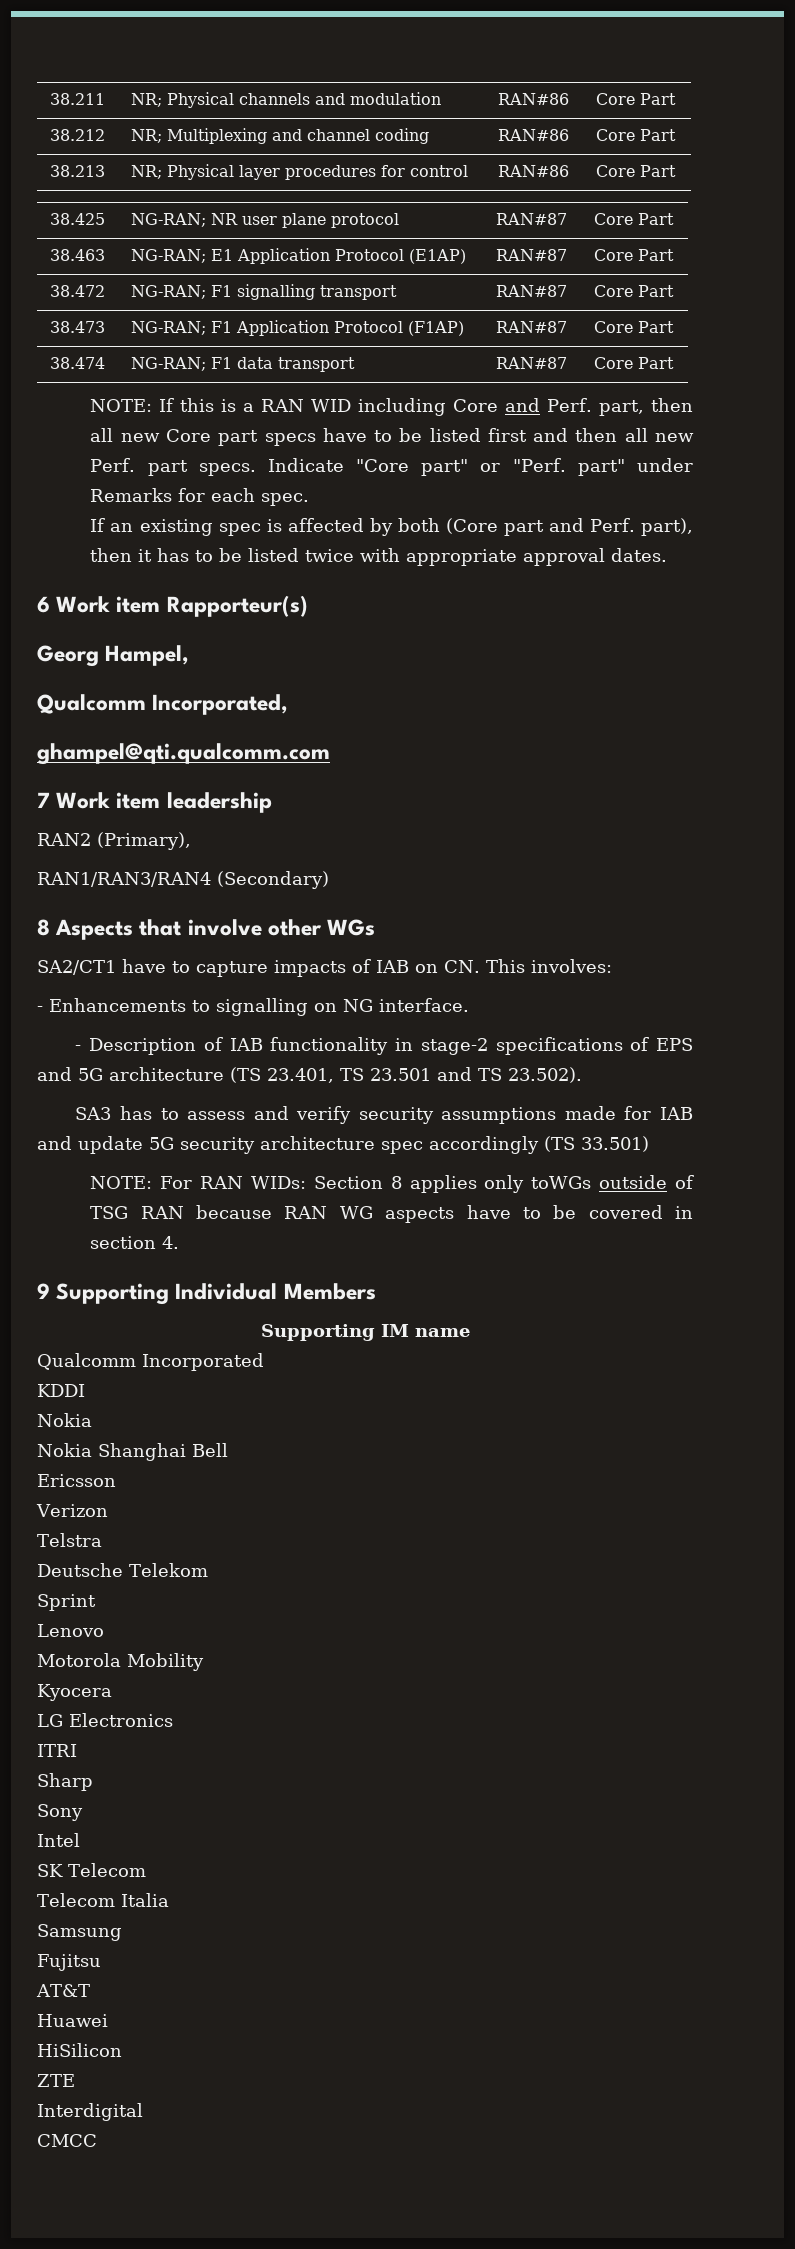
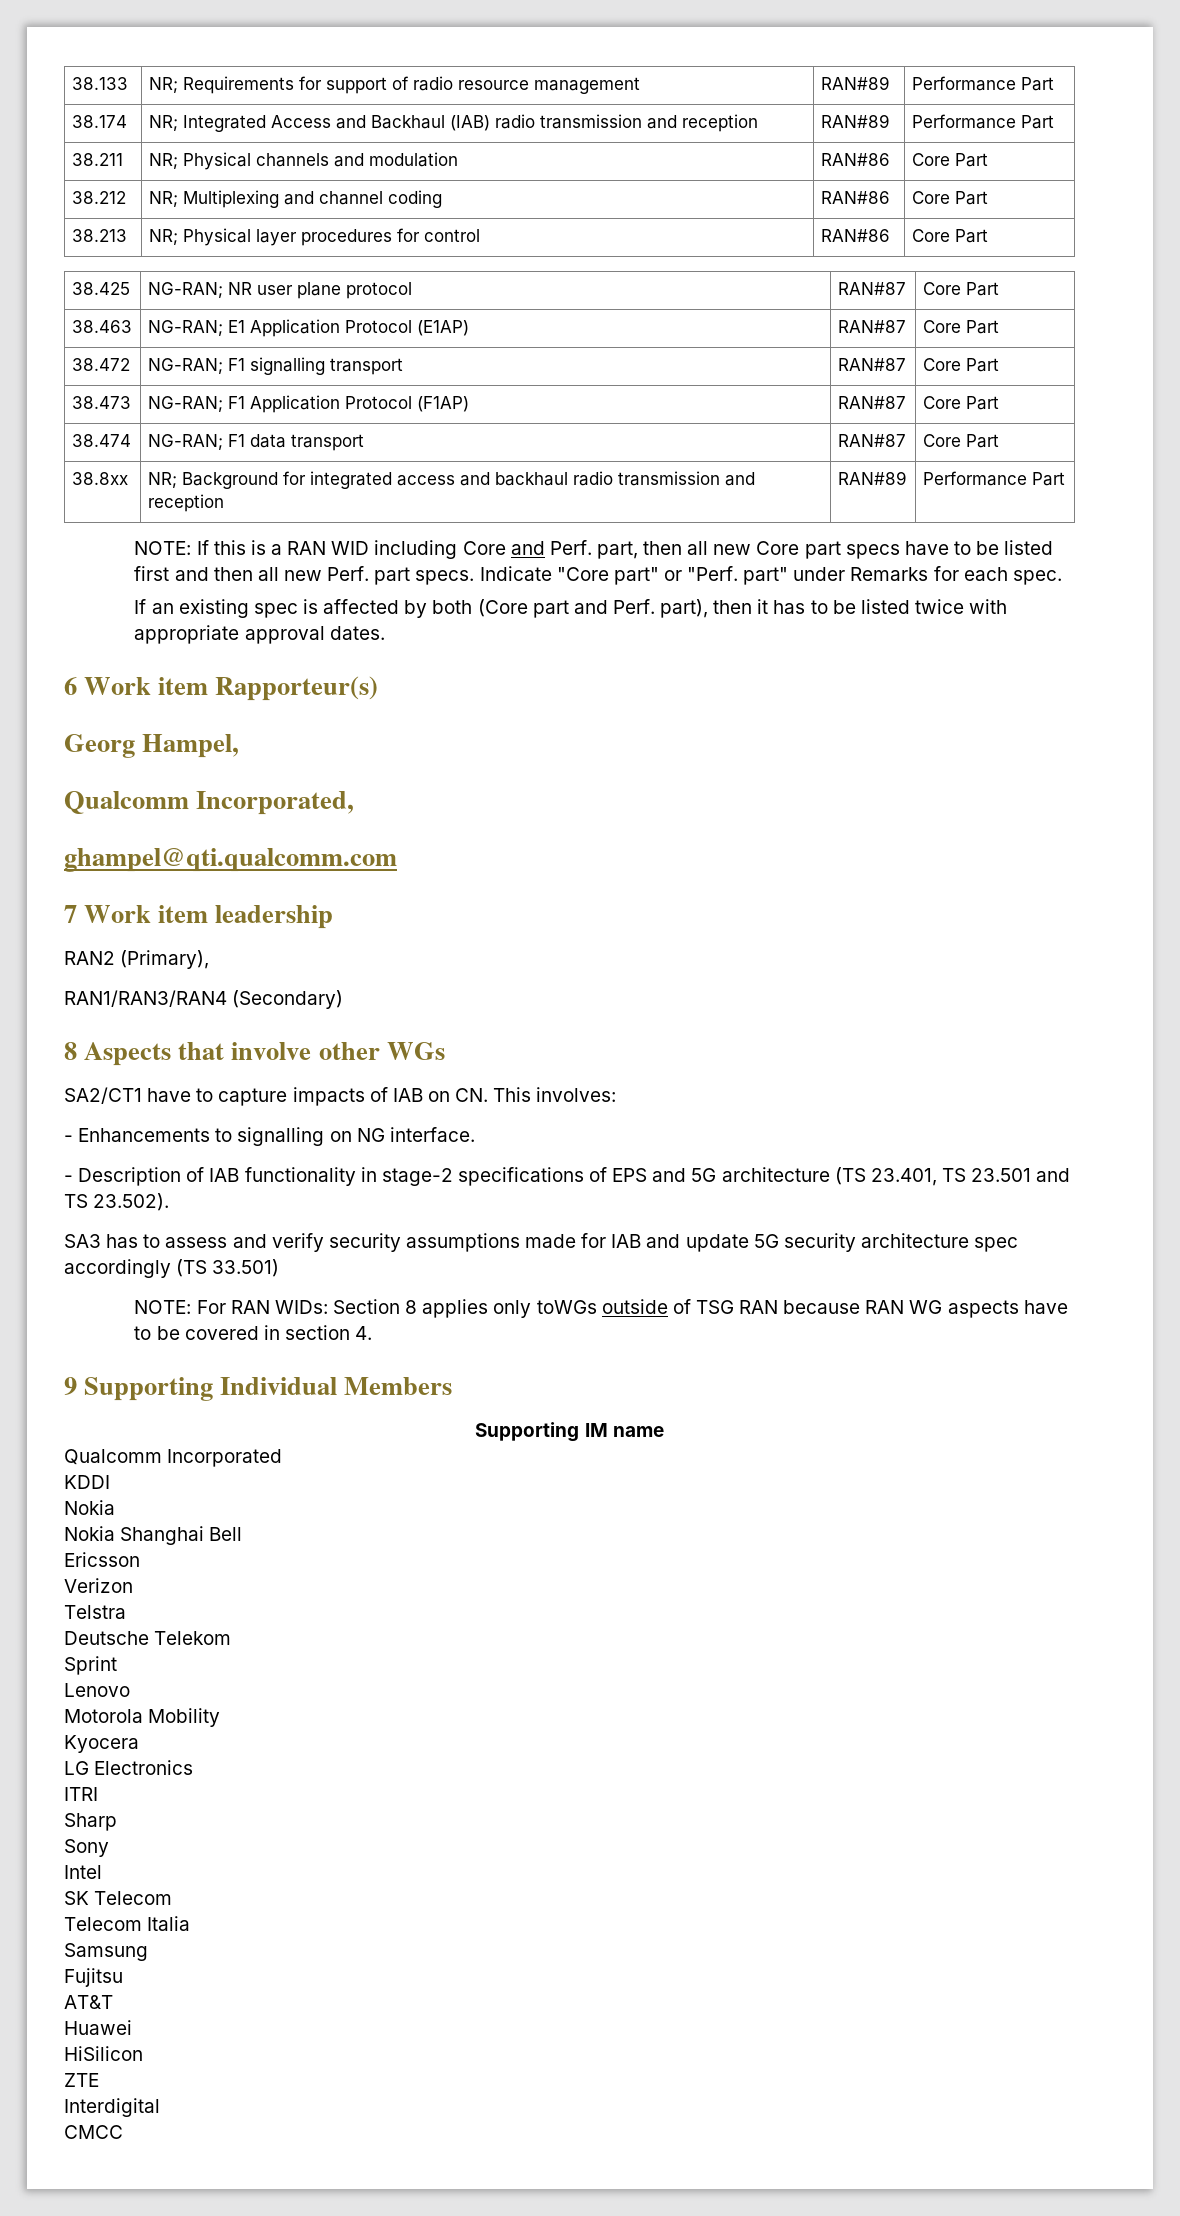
(49, 99) none -> [71,77,128,90] [148,76,640,94] [820,76,890,90] [911,76,1054,91] [71,115,127,128] [148,114,758,132] [820,114,890,128] [911,114,1054,129] 38.133 | NR; Requirements for support of radio resource management | RAN#89 | Performance Part // 38.174 | NR; Integrated Access and Backhaul (IAB) radio transmission and reception | RAN#89 | Performance Part //
(674, 363) none -> [71,472,128,485] [147,471,755,489] [147,494,224,512] [837,471,907,485] [922,471,1065,486] // 38.8xx | NR; Background for integrated access and backhaul radio transmission and reception | RAN#89 | Performance Part

